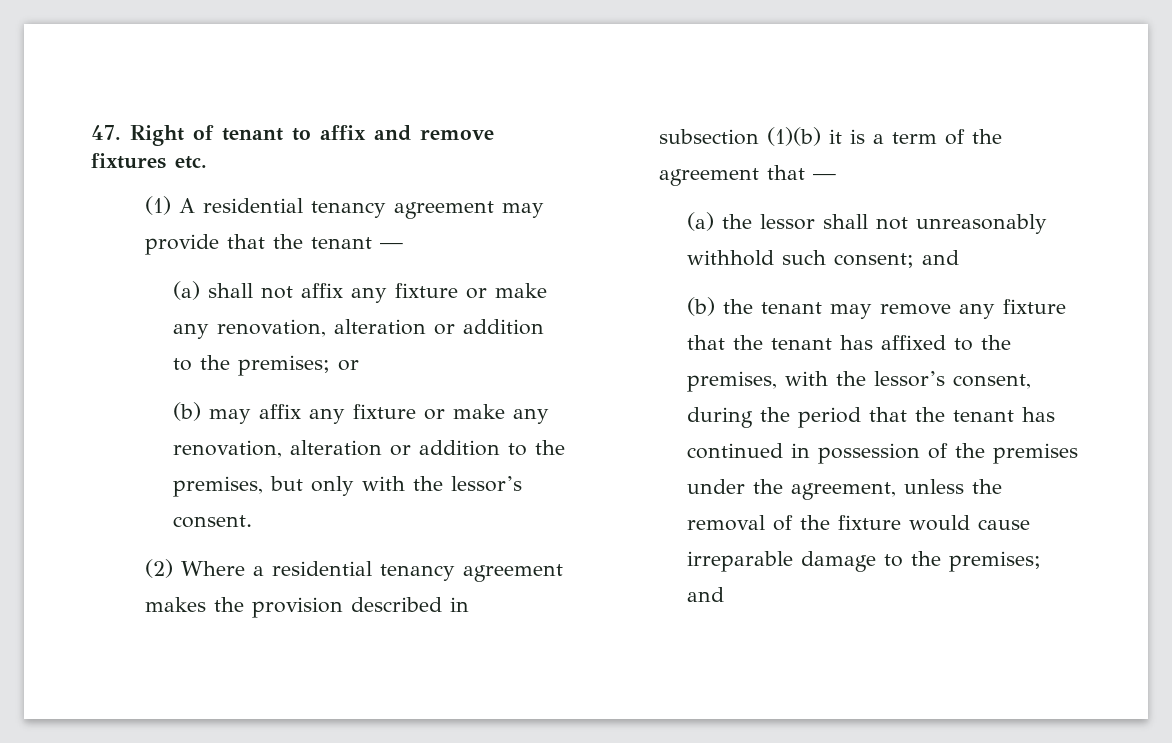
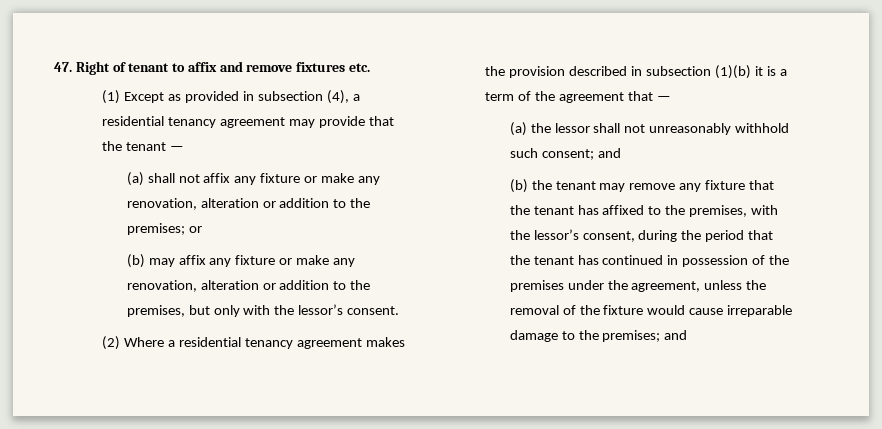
[179,198,196,213] A -> [124,90,360,104] Except as provided in subsection (4), a

